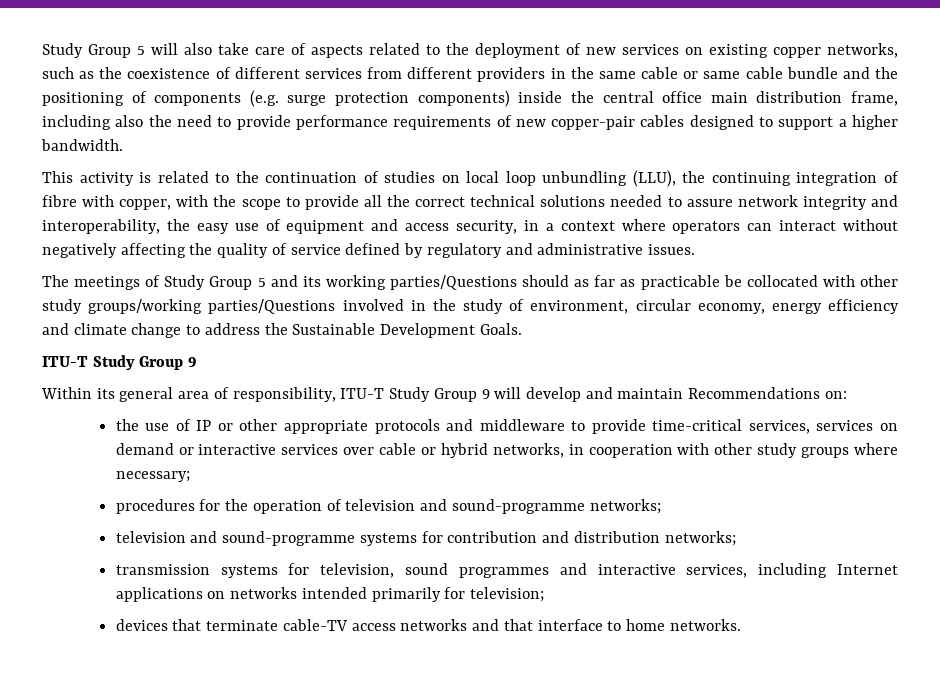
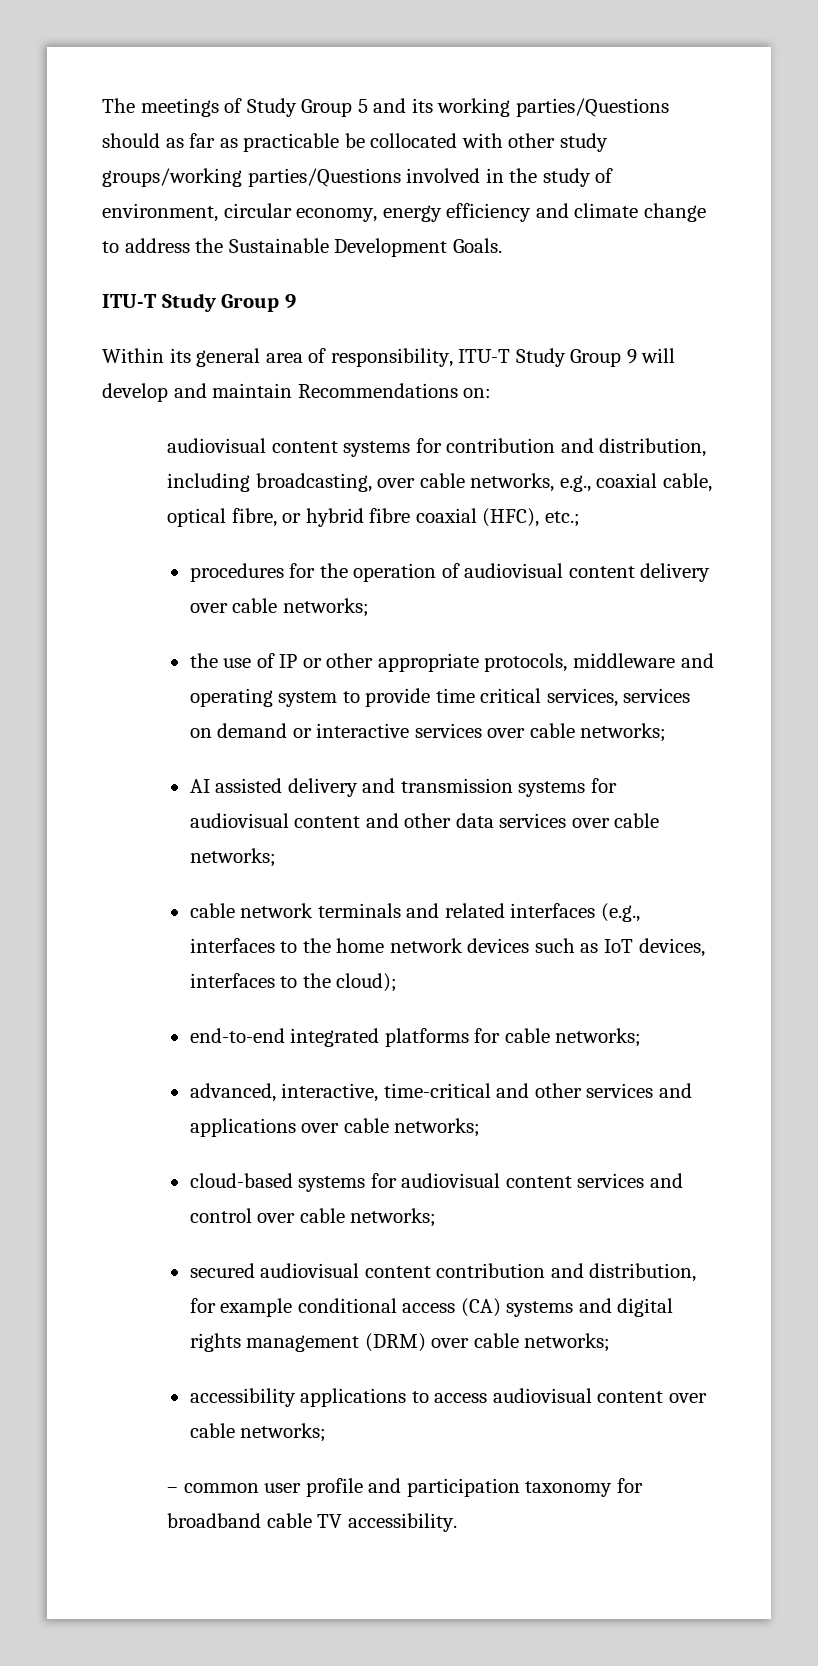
[42,43,898,58] [42,67,898,82] [42,90,899,107] [42,115,898,130] [41,139,123,151] [42,170,899,187] [42,195,898,210] [42,219,898,234] [42,243,695,258] Study Group 5 will also take care of aspects related to the deployment of new services on existing copper networks, such as the coexistence of different services from different providers in the same cable or same cable bundle and the positioning of components (e.g. surge protection components) inside the central office main distribution frame, including also the need to provide performance requirements of new copper-pair cables designed to support a higher bandwidth. // This activity is related to the continuation of studies on local loop unbundling (LLU), the continuing integration of fibre with copper, with the scope to provide all the correct technical solutions needed to assure network integrity and interoperability, the easy use of equipment and access security, in a context where operators can interact without negatively affecting the quality of service defined by regulatory and administrative issues. // -> (102, 105) none
(847, 395) none -> [167,438,707,457] [167,473,712,492] [167,508,580,527] [189,563,711,582] [189,598,369,617] // audiovisual content systems for contribution and distribution, including broadcasting, over cable networks, e.g., coaxial cable, optical fibre, or hybrid fibre coaxial (HFC), etc.; // procedures for the operation of audiovisual content delivery over cable networks;
[374,419,743,434] protocols and middleware to provide time-critical -> [484,653,714,672] [189,688,542,707] protocols, middleware and operating system to provide time critical
[421,443,898,458] [115,471,190,482] [115,499,661,514] [115,531,736,546] [115,563,899,578] [115,587,545,602] [115,619,741,631] or hybrid networks, in cooperation with other study groups where necessary; // procedures for the operation of television and sound-programme networks; // television and sound-programme systems for contribution and distribution networks; // transmission systems for television, sound programmes and interactive services, including Internet applications on networks intended primarily for television; // devices that terminate cable-TV access networks and that interface to home networks. -> [580,723,667,742] [189,778,617,797] [189,813,660,828] [189,848,276,867] [189,903,640,922] [189,938,705,957] [189,973,398,992] [189,1028,642,1047] [189,1083,692,1102] [189,1118,481,1137] [189,1173,683,1192] [189,1208,437,1227] [189,1263,697,1282] [189,1298,674,1317] [189,1333,611,1352] [189,1388,707,1407] [189,1423,327,1442] [167,1478,643,1497] [167,1513,457,1532] networks; // AI assisted delivery and transmission systems for audiovisual content and other data services over cable networks; // cable network terminals and related interfaces (e.g., interfaces to the home network devices such as IoT devices, interfaces to the cloud); // end-to-end integrated platforms for cable networks; // advanced, interactive, time-critical and other services and applications over cable networks; // cloud-based systems for audiovisual content services and control over cable networks; // secured audiovisual content contribution and distribution, for example conditional access (CA) systems and digital rights management (DRM) over cable networks; // accessibility applications to access audiovisual content over cable networks; // – common user profile and participation taxonomy for broadband cable TV accessibility.

